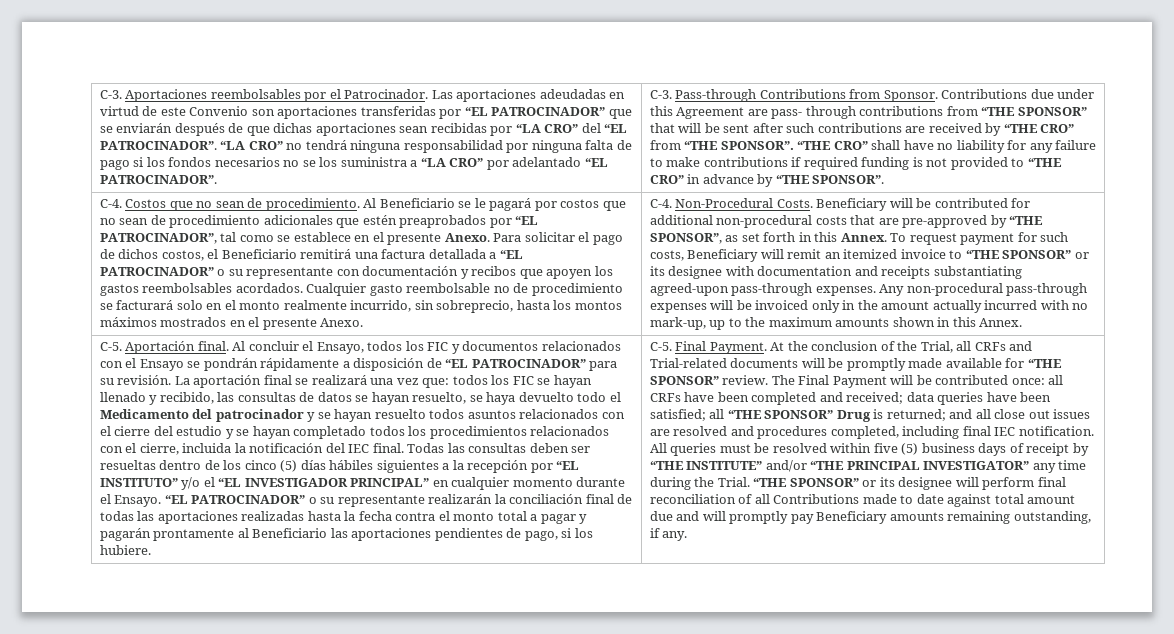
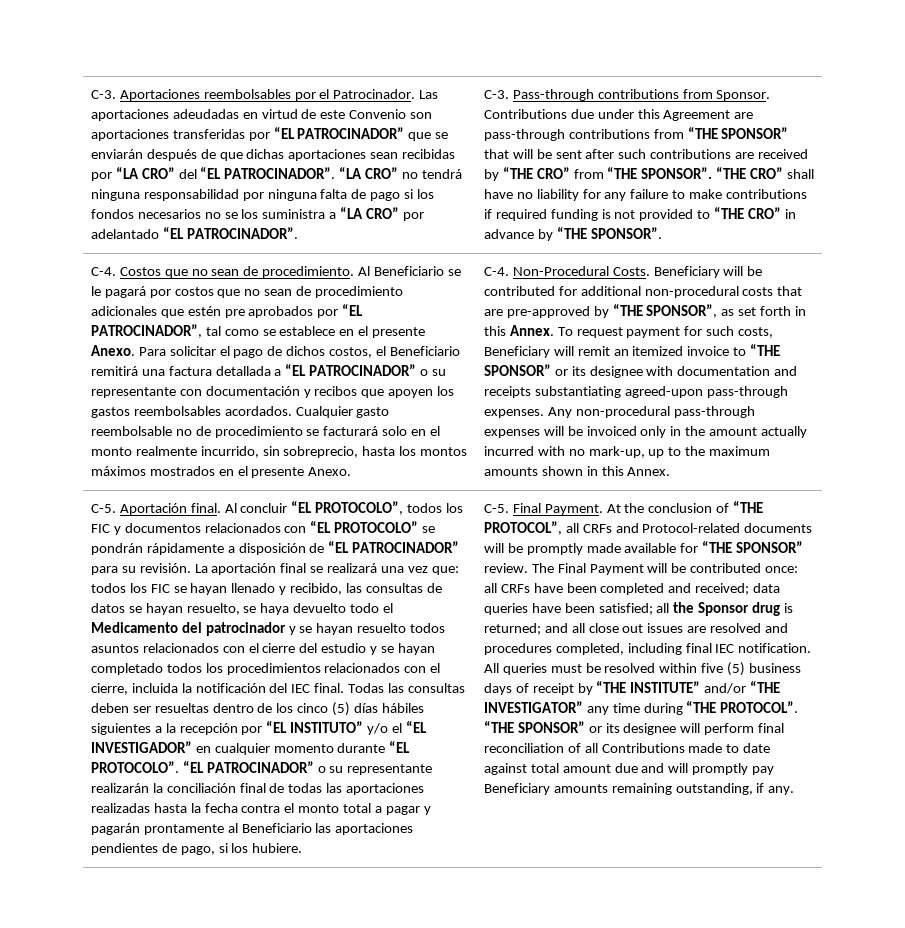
[759,89,846,99] Contributions -> [597,89,679,99] contributions
[771,106,856,119] pass- through -> [483,129,565,141] pass-through
[399,215,487,228] preaprobados -> [224,306,314,318] pre aprobados
[302,341,364,354] el Ensayo, -> [291,501,404,515] “EL PROTOCOLO”,
[125,358,184,371] el Ensayo -> [310,521,419,533] “EL PROTOCOLO”
[244,478,430,487] INVESTIGADOR PRINCIPAL” -> [90,741,192,753] INVESTIGADOR”
[99,494,162,507] el Ensayo. -> [389,741,411,753] [90,761,179,773] “EL PROTOCOLO”.
[897,341,953,353] the Trial, -> [733,501,764,513] [483,521,562,535] “THE PROTOCOL”,
[649,358,727,368] Trial-related -> [642,523,741,533] Protocol-related
[727,410,871,422] “THE SPONSOR” Drug -> [673,602,781,616] the Sponsor drug
[846,461,920,470] PRINCIPAL -> (781, 687) none
[694,477,750,487] the Trial. -> [686,701,799,713] “THE PROTOCOL”.

